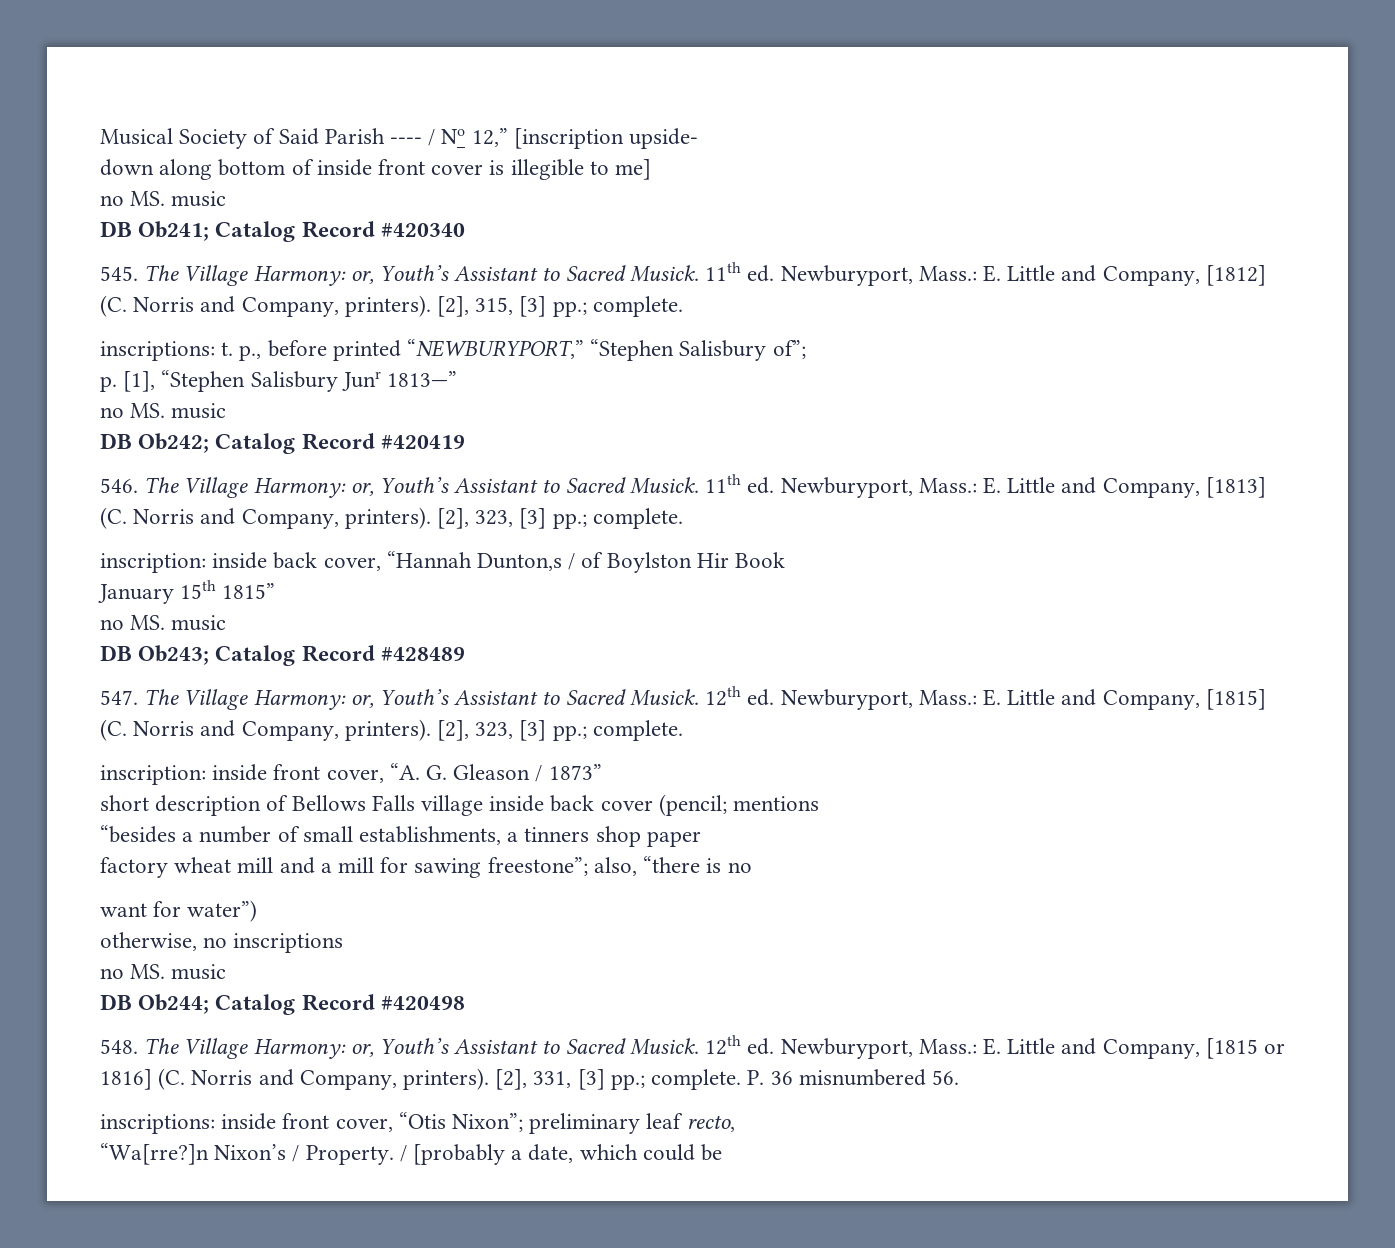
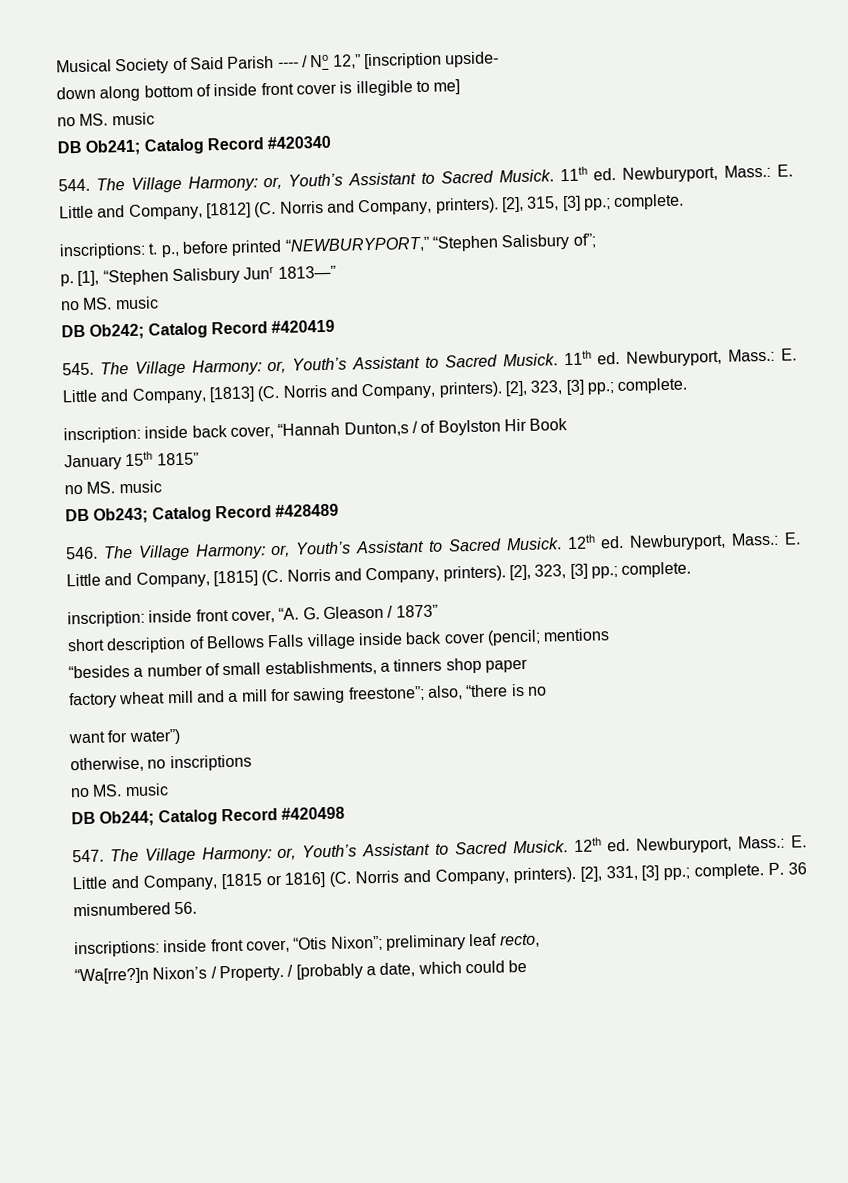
[100,266,138,281] 545. -> [58,178,90,192] 544.
[100,478,138,493] 546. -> [62,362,94,376] 545.
[100,690,138,705] 547. -> [66,546,98,560] 546.
[100,1039,138,1054] 548. -> [72,849,104,863] 547.

